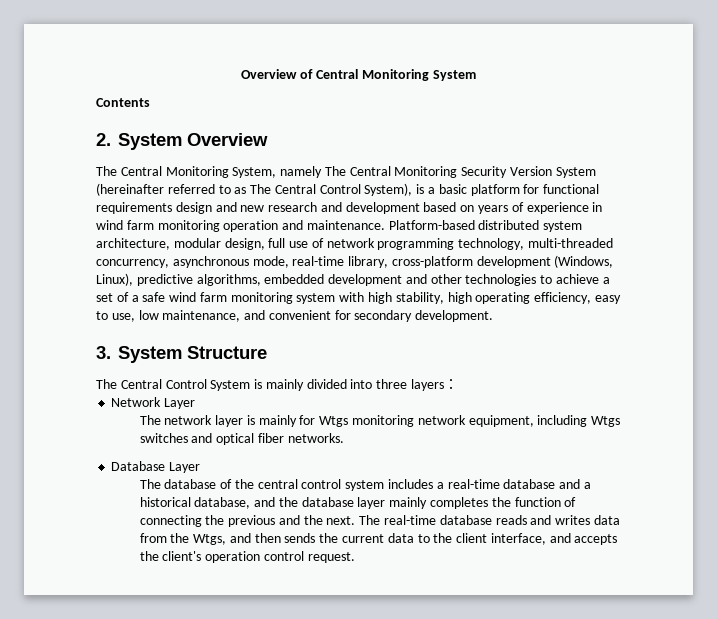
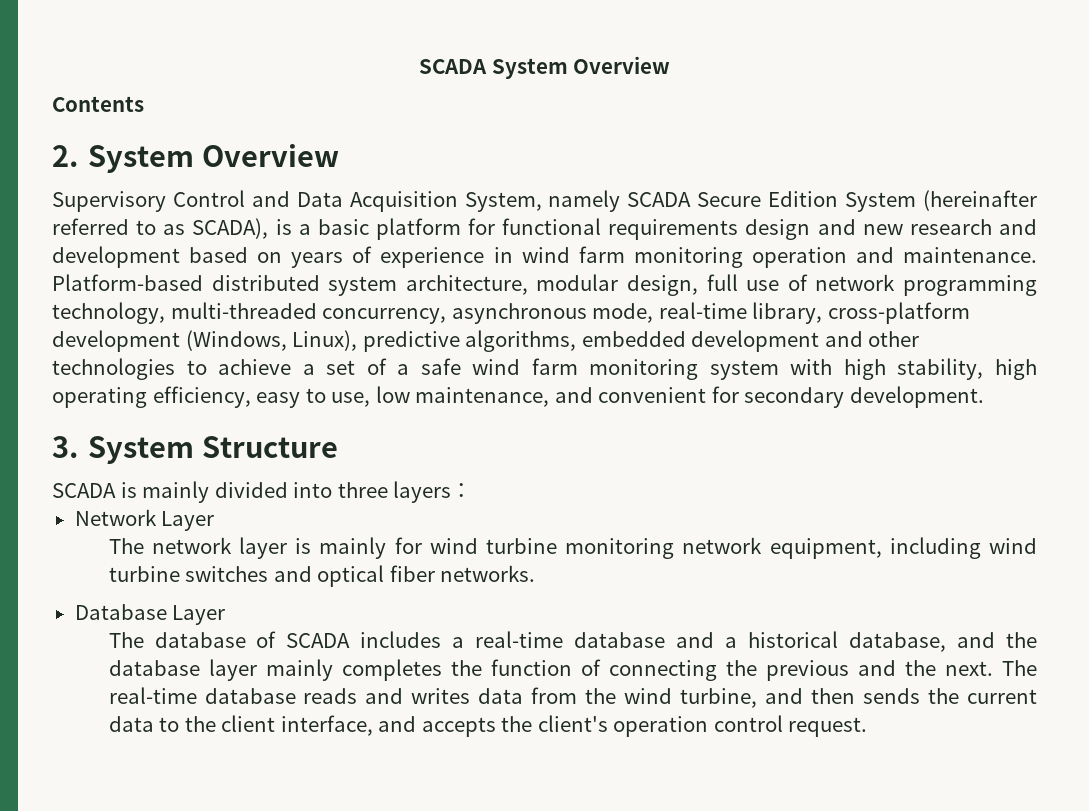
[241,69,476,81] Overview of Central Monitoring System -> [418,56,671,79] SCADA System Overview
[96,166,553,178] The Central Monitoring System, namely The Central Monitoring Security Version -> [52,190,839,212] Supervisory Control and Data Acquisition System, namely SCADA Secure Edition
[250,183,413,196] The Central Control System), -> [192,218,269,239] SCADA),
[96,379,251,391] The Central Control System -> [52,483,116,498] SCADA
[319,416,349,427] Wtgs -> [429,538,557,554] wind turbine
[591,416,621,427] Wtgs -> [989,538,1037,554] [108,566,180,582] wind turbine
[234,479,385,491] the central control system -> [286,633,351,648] SCADA
[193,534,227,545] Wtgs, -> [624,688,758,708] wind turbine,

